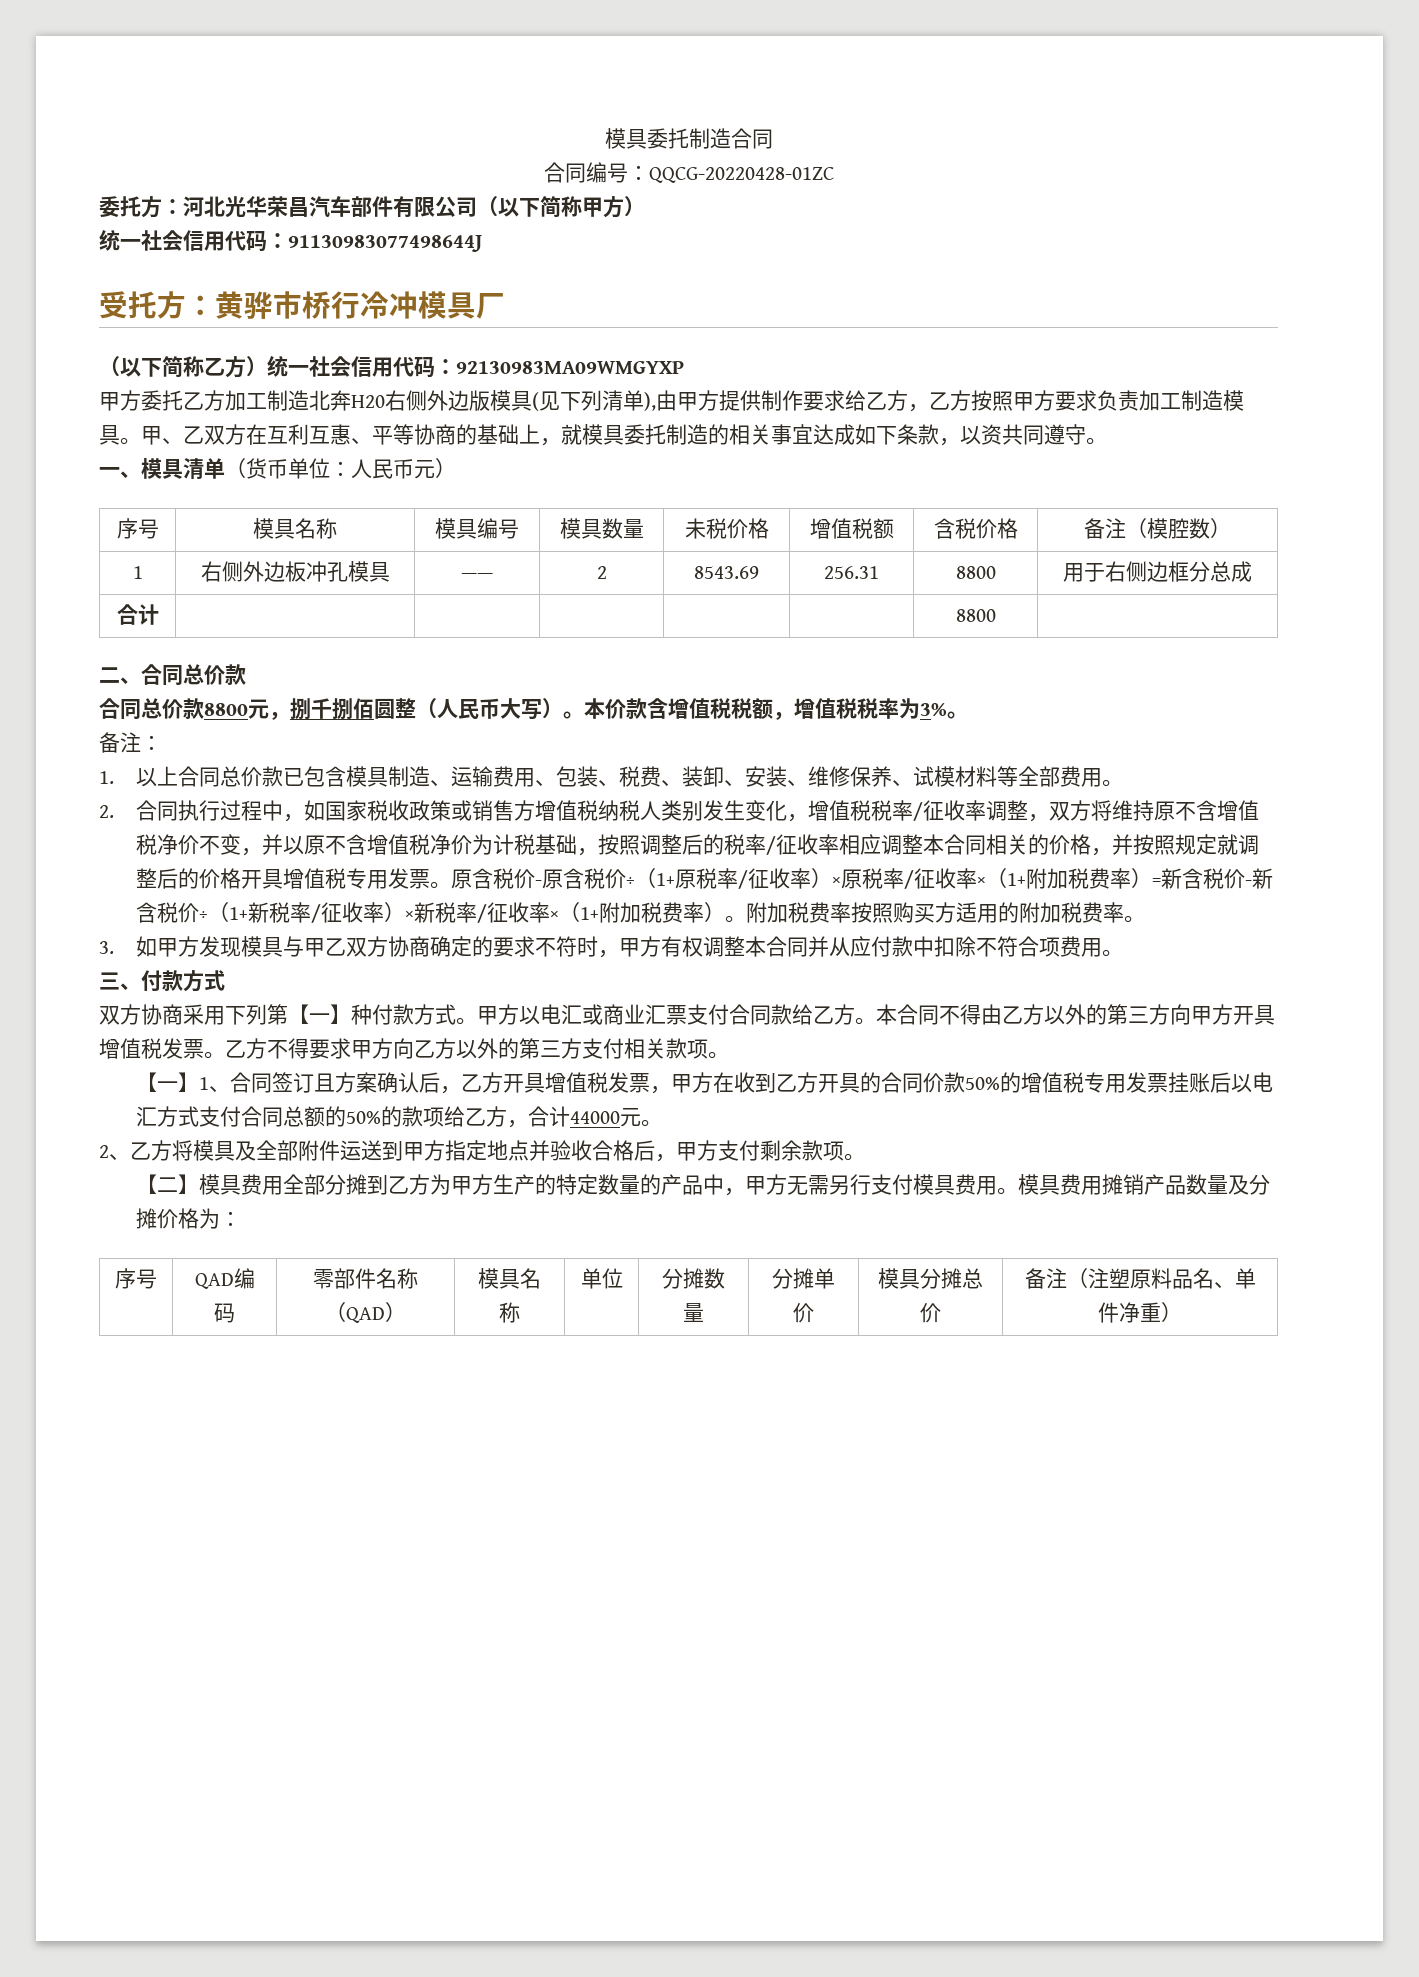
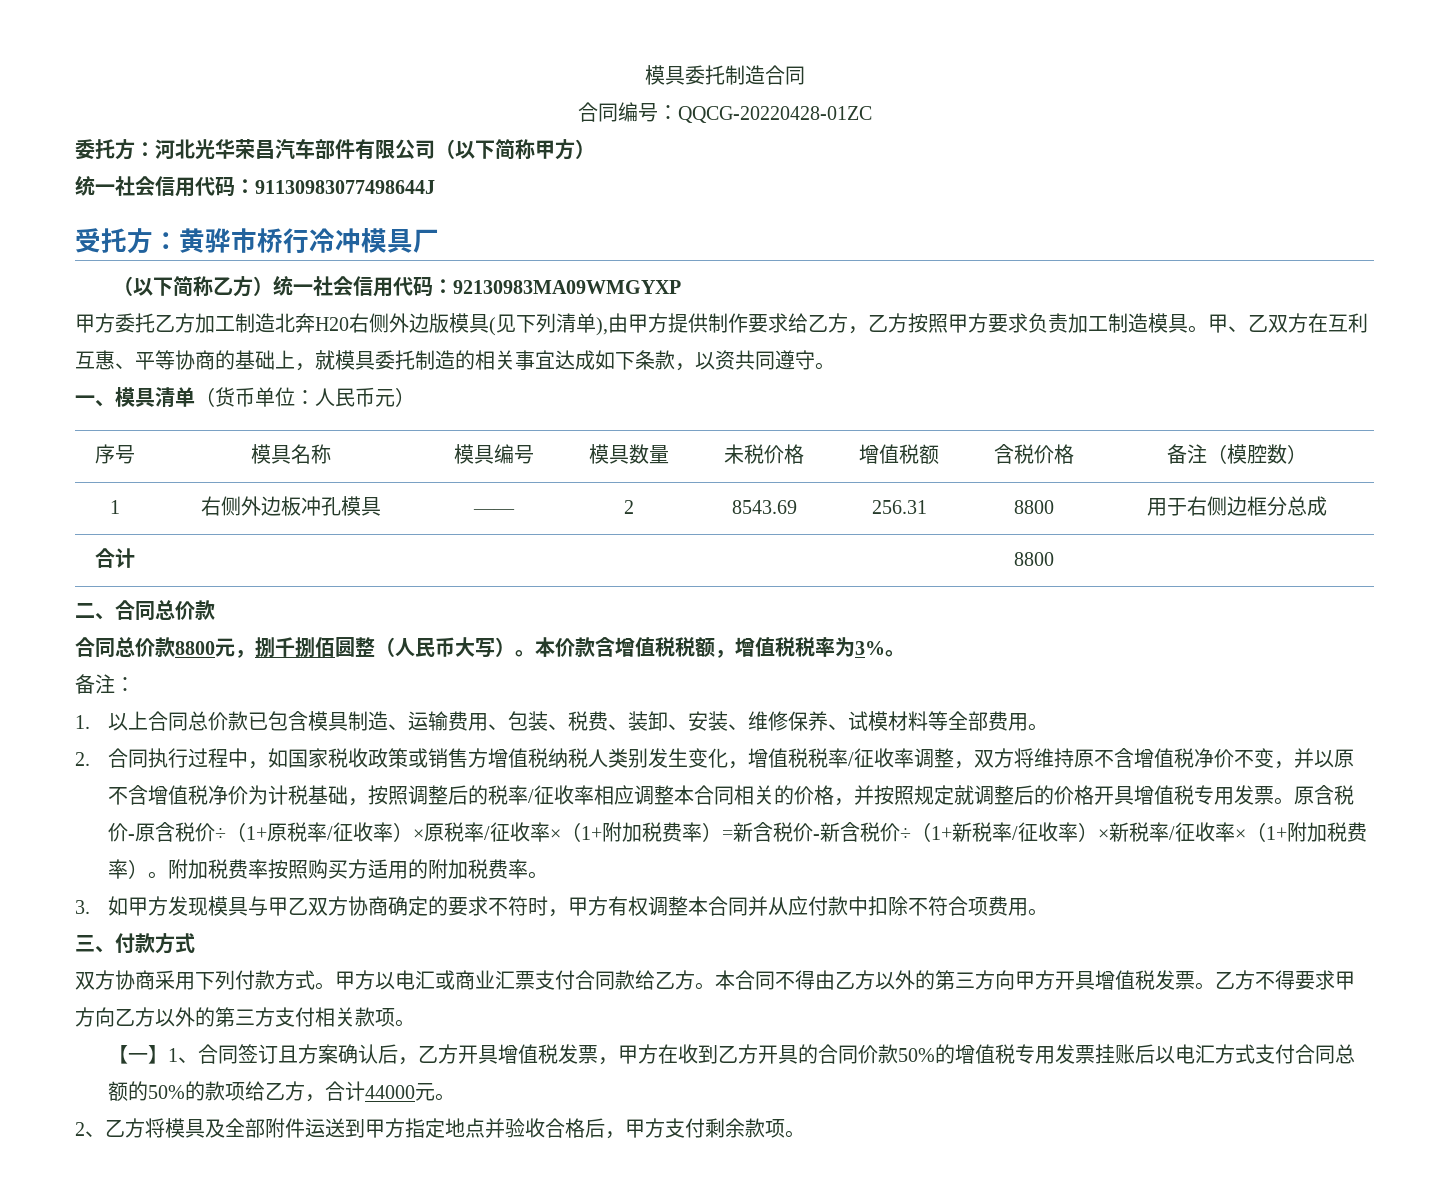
[267,1004,372,1025] 第【一】种 -> (235, 980) none
[136,1174,1271,1196] [136,1208,242,1229] [115,1268,157,1289] [194,1268,255,1289] [214,1303,235,1323] [313,1268,418,1289] [325,1302,406,1323] [478,1268,541,1289] [499,1302,520,1323] [580,1268,623,1289] [662,1268,725,1289] [683,1303,704,1322] [772,1268,835,1289] [793,1303,814,1323] [878,1268,983,1289] [920,1303,941,1323] [1024,1268,1256,1289] [1098,1302,1182,1323] // 【二】模具费用全部分摊到乙方为甲方生产的特定数量的产品中，甲方无需另行支付模具费用。模具费用摊销产品数量及分摊价格为： // 序号 | QAD编码 | 零部件名称（QAD） | 模具名称 | 单位 | 分摊数量 | 分摊单价 | 模具分摊总价 | 备注（注塑原料品名、单件净重） -> (805, 1134) none

